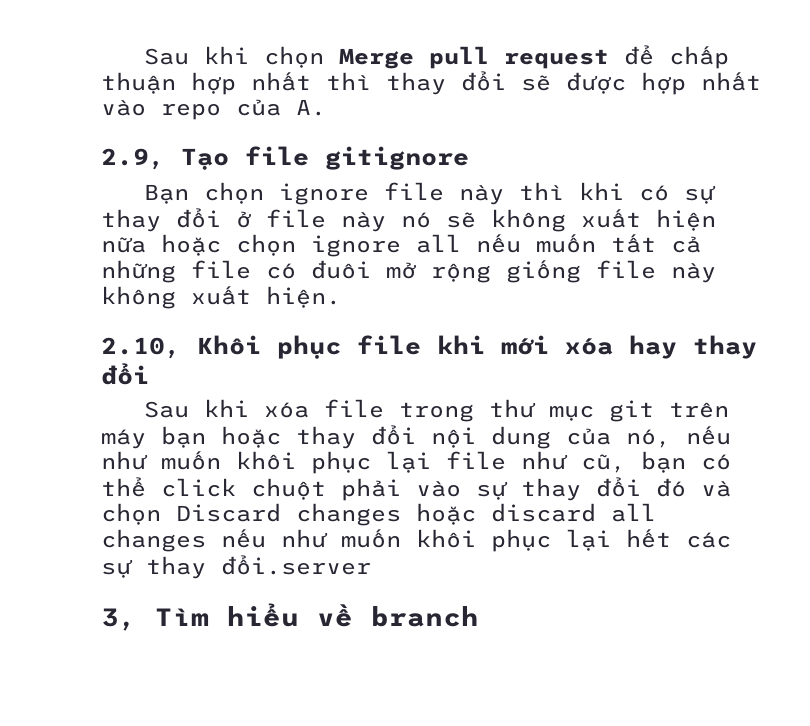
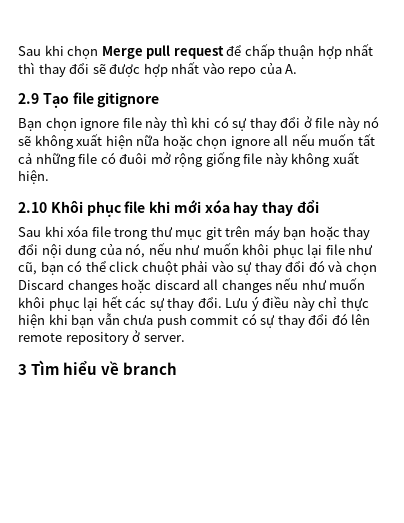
[101,148,165,170] 2.9, -> [18,93,39,104] 2.9
[101,337,181,359] 2.10, -> [18,202,47,213] 2.10
[221,555,371,575] [101,608,137,631] đổi.server // 3, -> [197,296,369,311] [18,313,371,328] [18,330,185,345] [18,364,27,375] đổi. Lưu ý điều này chỉ thực hiện khi bạn vẫn chưa push commit có sự thay đổi đó lên remote repository ở server. // 3

